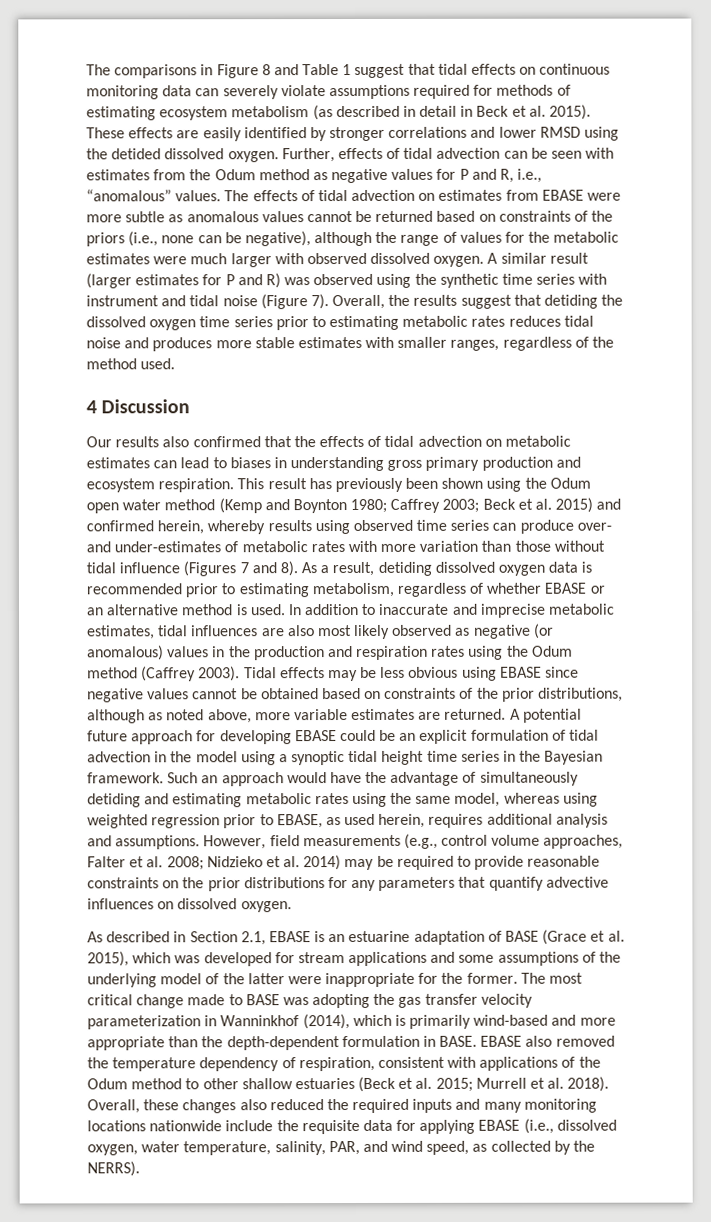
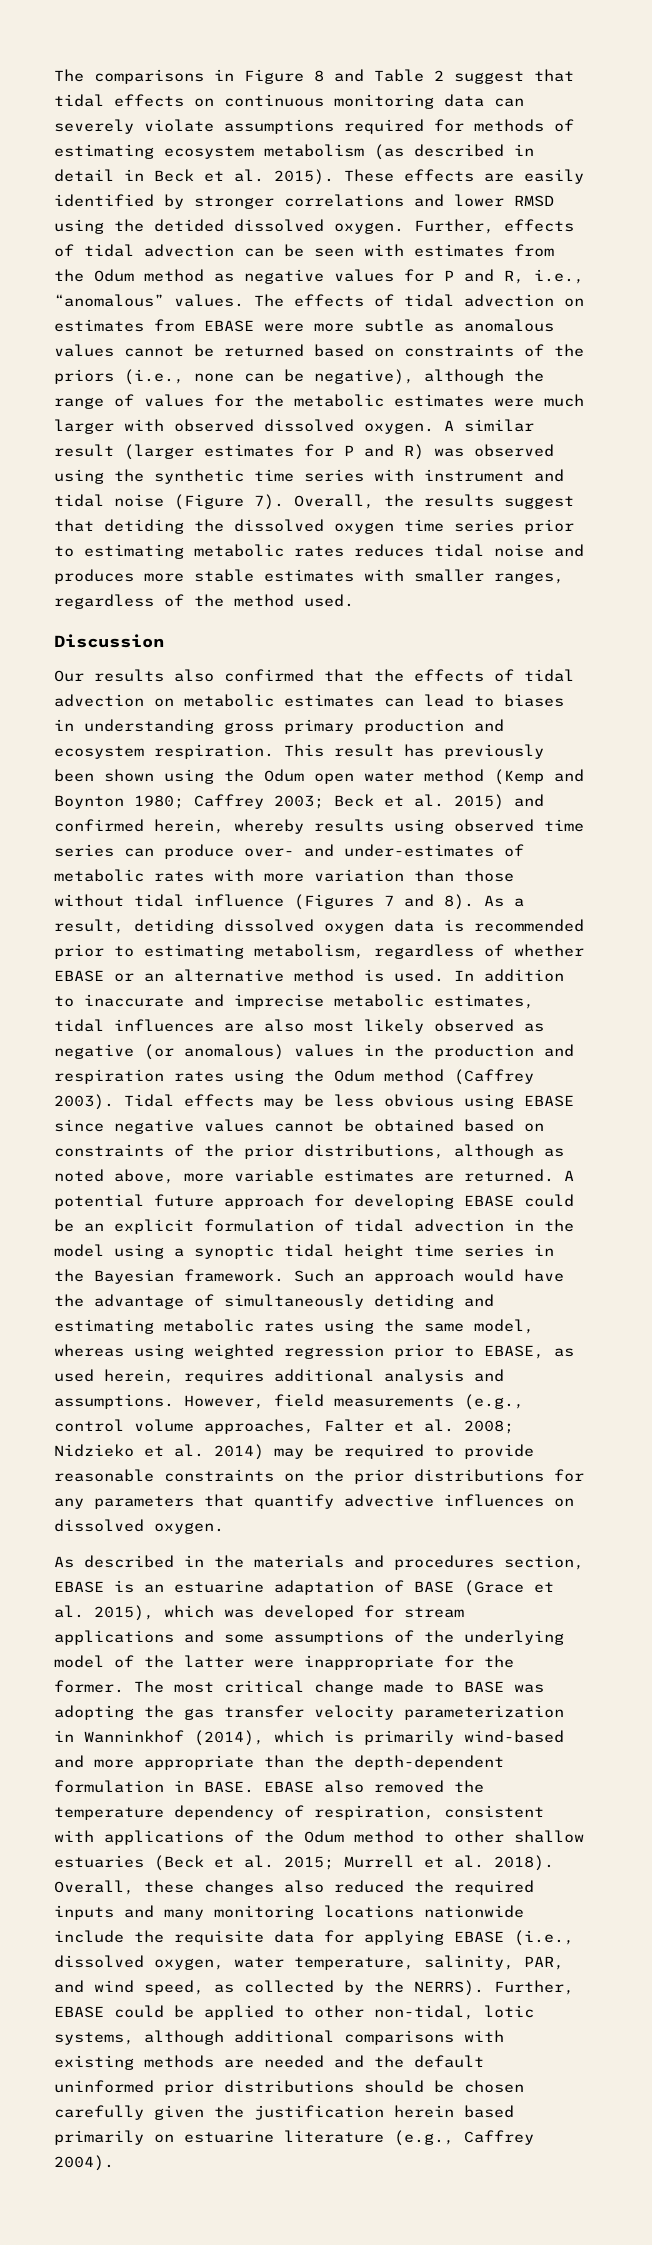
[342,64,352,76] 1 -> [434,70,444,81] 2
[86,400,97,414] 4 -> (354, 600) none
[189,931,266,946] Section 2.1, -> [214,1555,584,1570] the materials and procedures section,
(140, 1169) none -> [494,1980,574,1995] [54,2005,534,2020] [54,2030,504,2045] [54,2055,484,2070] [54,2080,524,2095] [54,2105,514,2120] [54,2130,534,2146] [54,2155,114,2171] Further, EBASE could be applied to other non-tidal, lotic systems, although additional comparisons with existing methods are needed and the default uninformed prior distributions should be chosen carefully given the justification herein based primarily on estuarine literature (e.g., Caffrey 2004).

